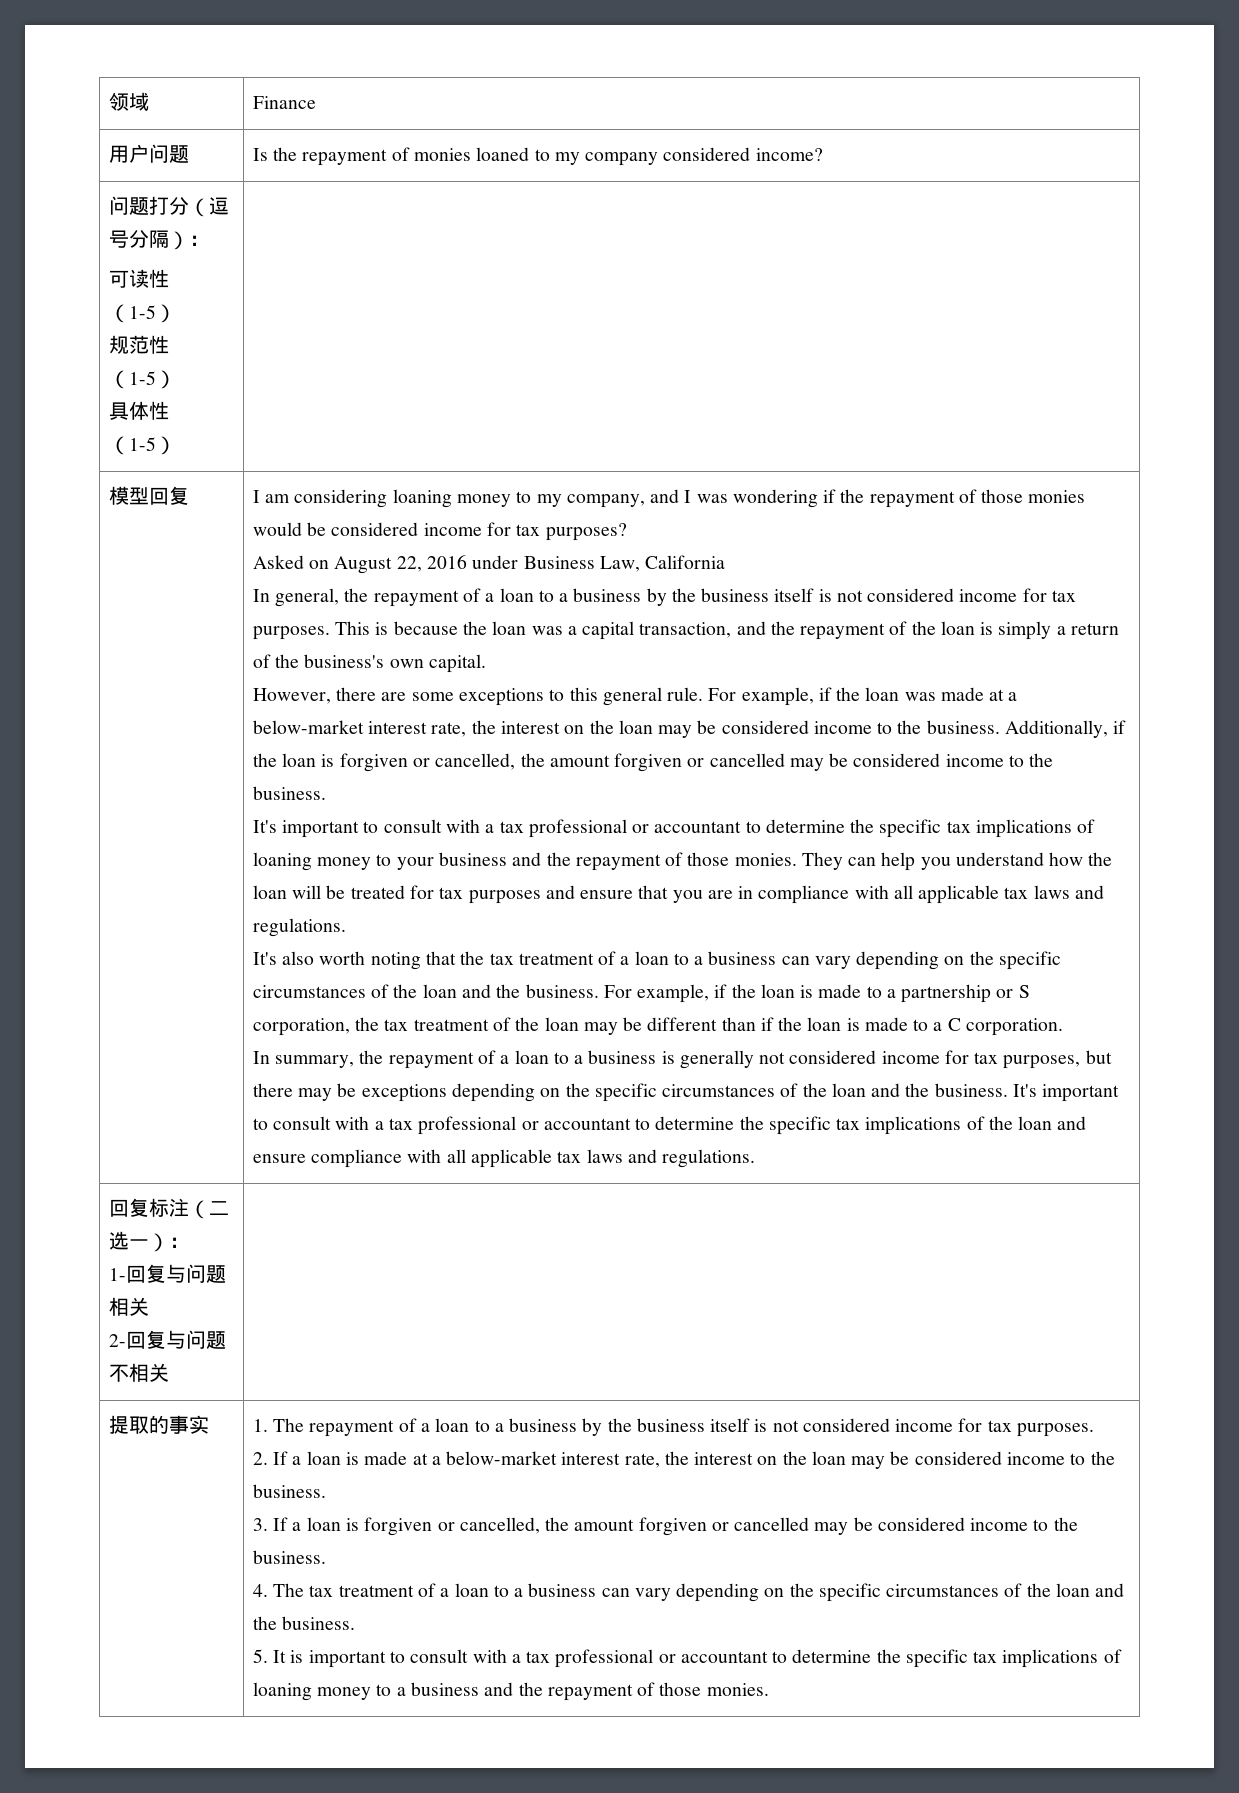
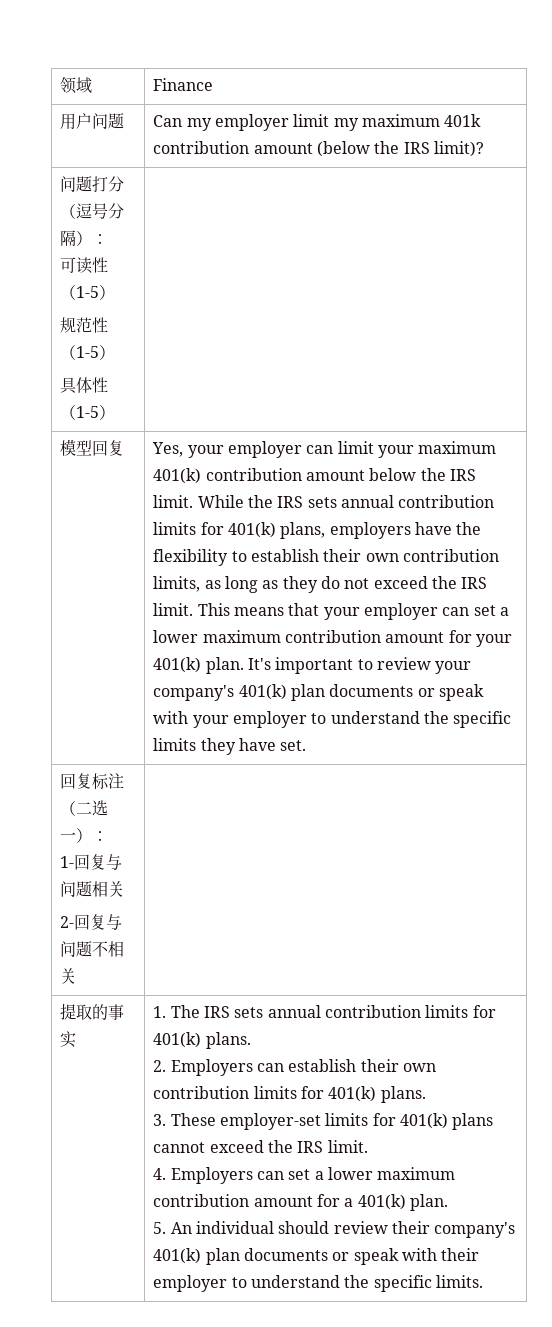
[252,147,823,166] Is the repayment of monies loaned to my company considered income? -> [153,114,482,131] [153,141,485,157] Can my employer limit my maximum 401k contribution amount (below the IRS limit)?
[252,489,1086,508] [252,522,627,541] [252,555,726,574] [252,588,1076,607] [252,621,1119,640] [252,654,486,673] [252,687,1018,706] [252,720,1127,738] [252,753,1054,772] [252,786,326,800] [252,819,1096,838] [252,852,1113,871] [252,885,1104,904] [252,918,346,937] [252,951,1061,970] [252,984,1030,1003] [252,1017,1063,1036] [252,1050,1112,1069] [252,1083,1120,1102] [252,1116,1087,1135] [252,1149,756,1168] I am considering loaning money to my company, and I was wondering if the repayment of those monies would be considered income for tax purposes? // Asked on August 22, 2016 under Business Law, California // In general, the repayment of a loan to a business by the business itself is not considered income for tax purposes. This is because the loan was a capital transaction, and the repayment of the loan is simply a return of the business's own capital. // However, there are some exceptions to this general rule. For example, if the loan was made at a below-market interest rate, the interest on the loan may be considered income to the business. Additionally, if the loan is forgiven or cancelled, the amount forgiven or cancelled may be considered income to the business. // It's important to consult with a tax professional or accountant to determine the specific tax implications of loaning money to your business and the repayment of those monies. They can help you understand how the loan will be treated for tax purposes and ensure that you are in compliance with all applicable tax laws and regulations. // It's also worth noting that the tax treatment of a loan to a business can vary depending on the specific circumstances of the loan and the business. For example, if the loan is made to a partnership or S corporation, the tax treatment of the loan may be different than if the loan is made to a C corporation. // In summary, the repayment of a loan to a business is generally not considered income for tax purposes, but there may be exceptions depending on the specific circumstances of the loan and the business. It's important to consult with a tax professional or accountant to determine the specific tax implications of the loan and ensure compliance with all applicable tax laws and regulations. -> [152,441,497,458] [153,468,477,484] [153,495,495,508] [153,522,482,539] [153,549,500,566] [153,576,488,593] [153,603,509,620] [153,630,513,647] [153,657,472,674] [153,684,485,701] [153,711,512,728] [153,738,307,755] Yes, your employer can limit your maximum 401(k) contribution amount below the IRS limit. While the IRS sets annual contribution limits for 401(k) plans, employers have the flexibility to establish their own contribution limits, as long as they do not exceed the IRS limit. This means that your employer can set a lower maximum contribution amount for your 401(k) plan. It's important to review your company's 401(k) plan documents or speak with your employer to understand the specific limits they have set.
[309,1418,1094,1437] [252,1451,1115,1469] [252,1484,326,1498] [252,1517,1078,1536] [252,1550,326,1564] [252,1583,1125,1602] [252,1616,356,1630] [252,1649,1122,1668] [252,1682,769,1701] repayment of a loan to a business by the business itself is not considered income for tax purposes. // 2. If a loan is made at a below-market interest rate, the interest on the loan may be considered income to the business. // 3. If a loan is forgiven or cancelled, the amount forgiven or cancelled may be considered income to the business. // 4. The tax treatment of a loan to a business can vary depending on the specific circumstances of the loan and the business. // 5. It is important to consult with a tax professional or accountant to determine the specific tax implications of loaning money to a business and the repayment of those monies. -> [204,1005,496,1018] [153,1032,251,1049] [153,1059,437,1076] [153,1086,426,1103] [153,1113,494,1130] [153,1140,368,1153] [153,1167,456,1184] [153,1194,449,1211] [153,1221,516,1238] [153,1248,480,1265] [153,1275,484,1292] IRS sets annual contribution limits for 401(k) plans. // 2. Employers can establish their own contribution limits for 401(k) plans. // 3. These employer-set limits for 401(k) plans cannot exceed the IRS limit. // 4. Employers can set a lower maximum contribution amount for a 401(k) plan. // 5. An individual should review their company's 401(k) plan documents or speak with their employer to understand the specific limits.

